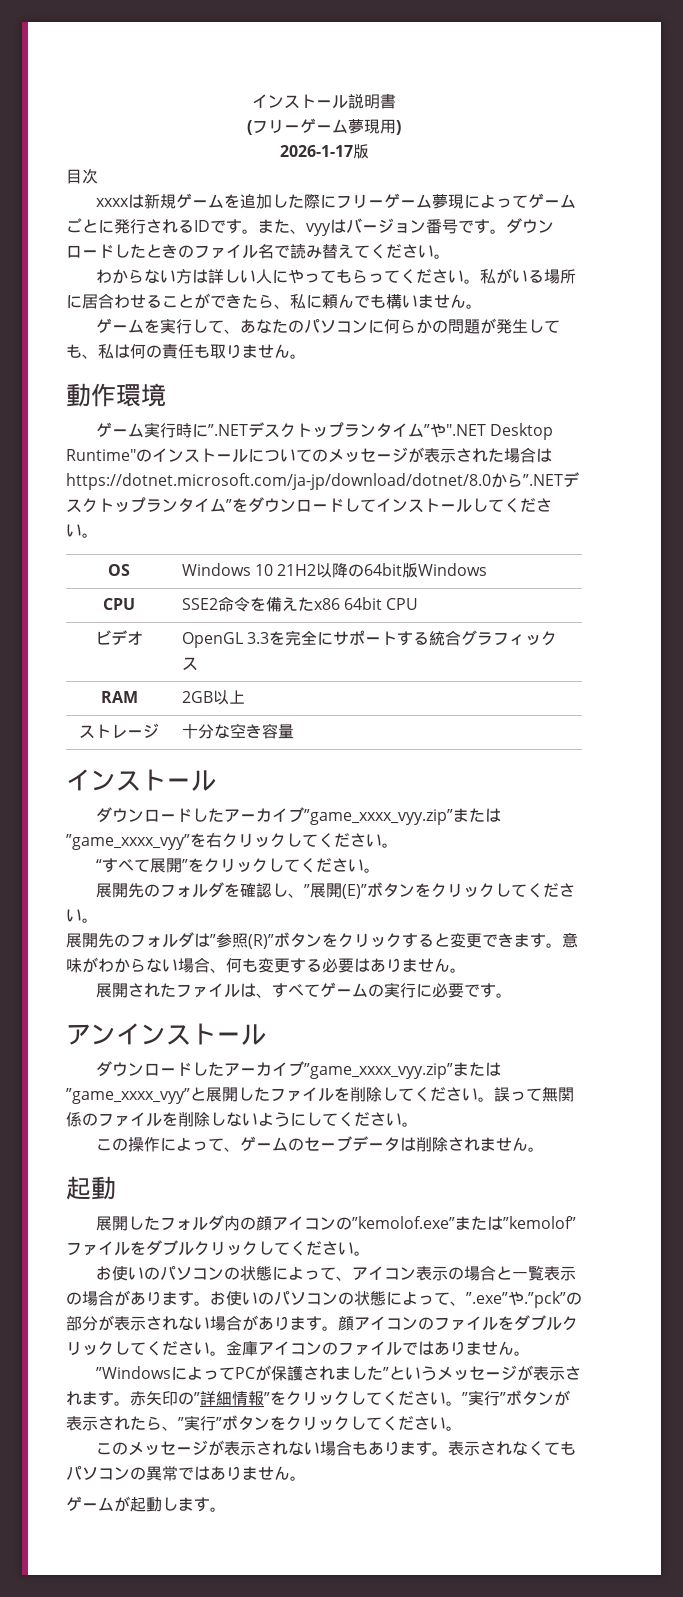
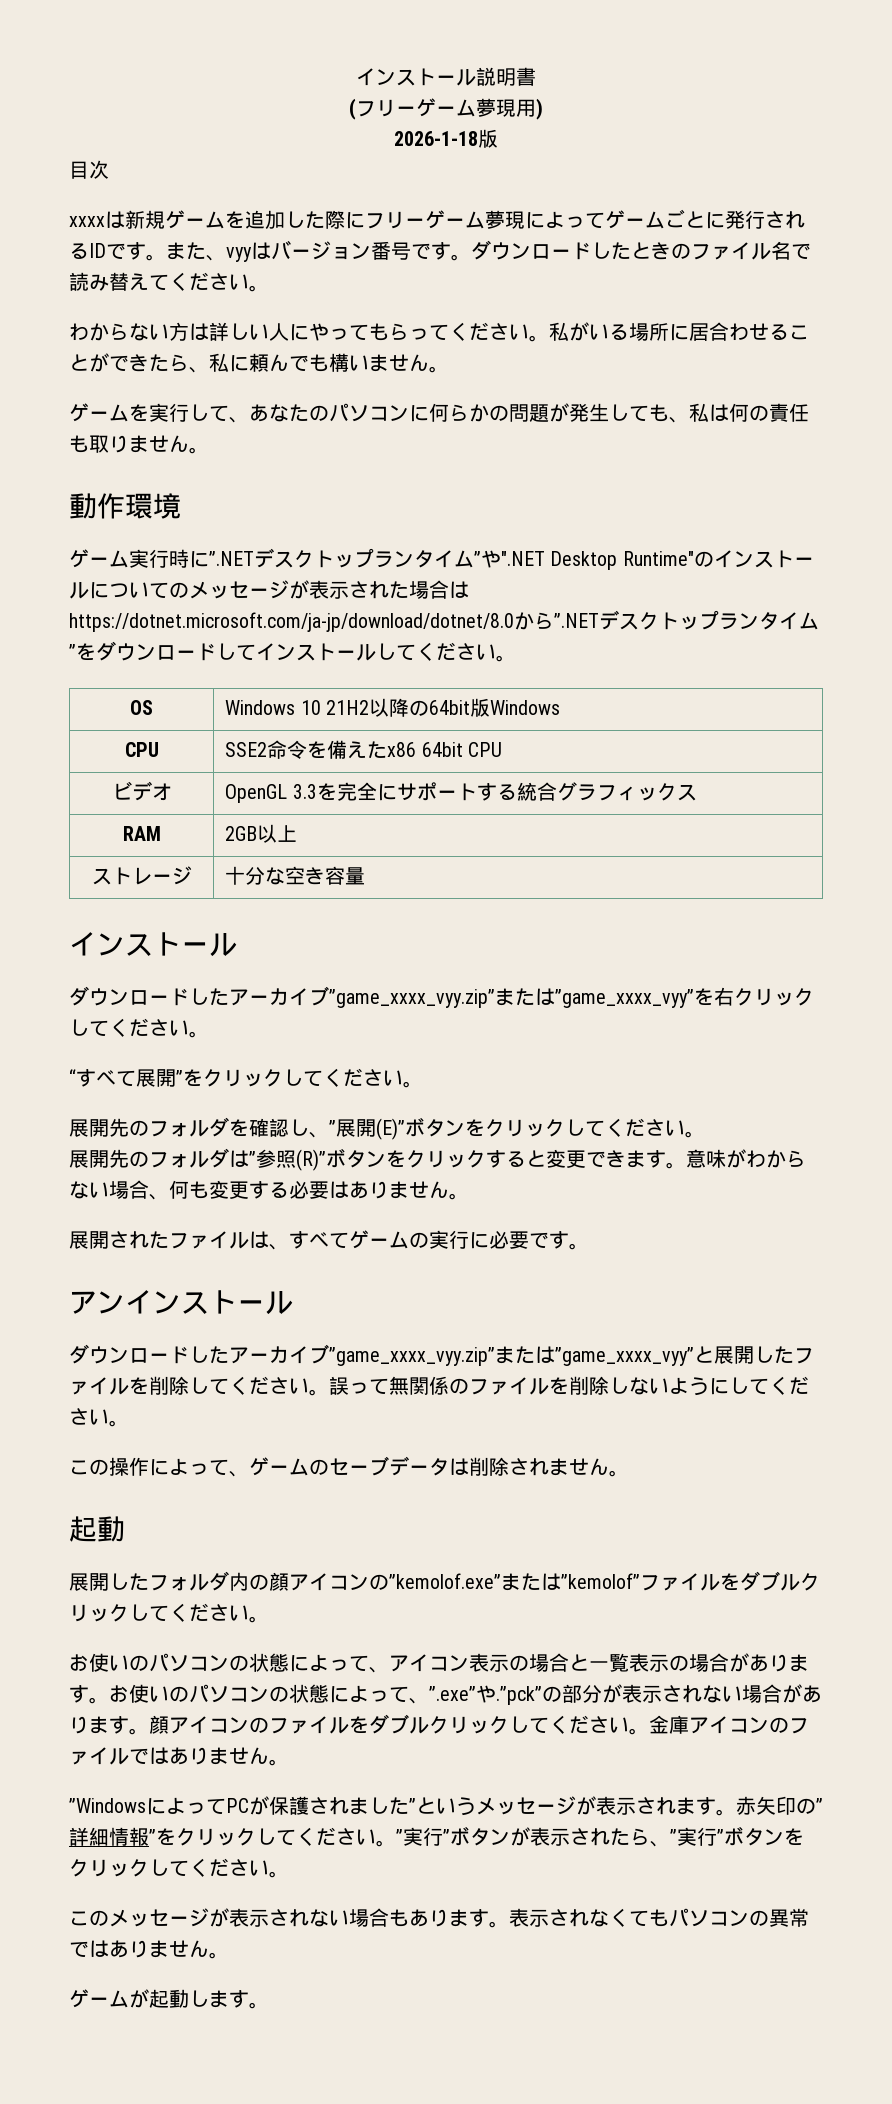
[279,145,353,157] 2026-1-17 -> [394,131,478,146] 2026-1-18

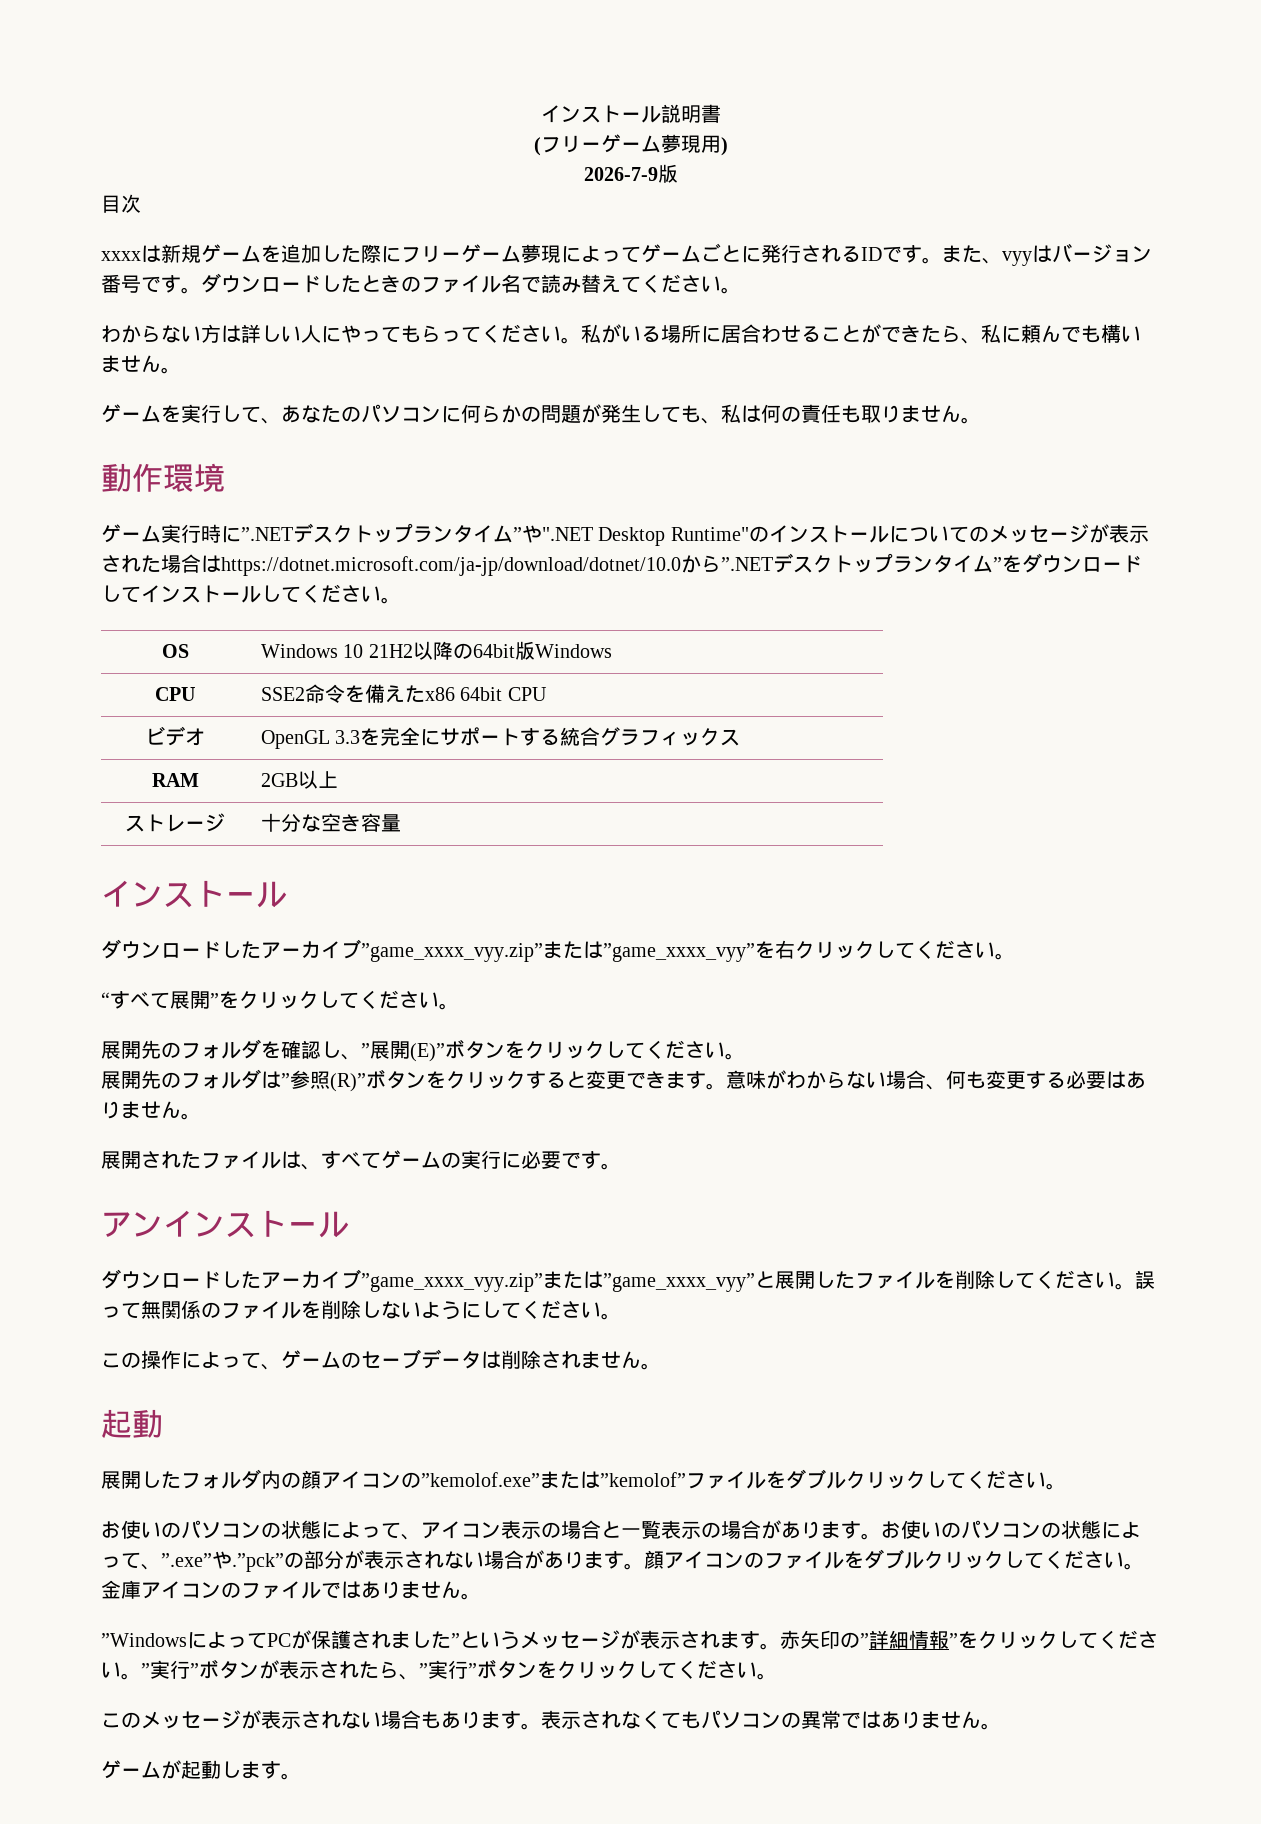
[394,131,478,146] 2026-1-18 -> [583,167,658,181] 2026-7-9
[69,612,514,632] https://dotnet.microsoft.com/ja-jp/download/dotnet/8.0 -> [221,556,681,576] https://dotnet.microsoft.com/ja-jp/download/dotnet/10.0

